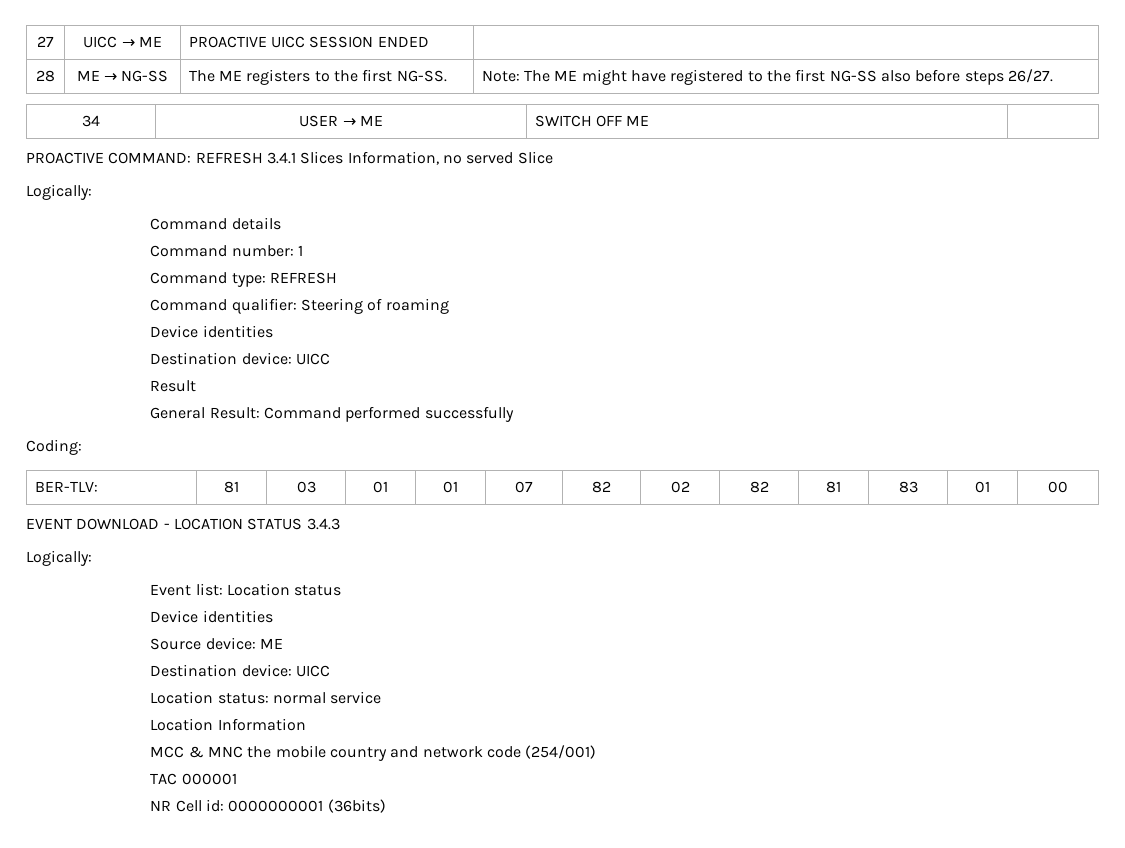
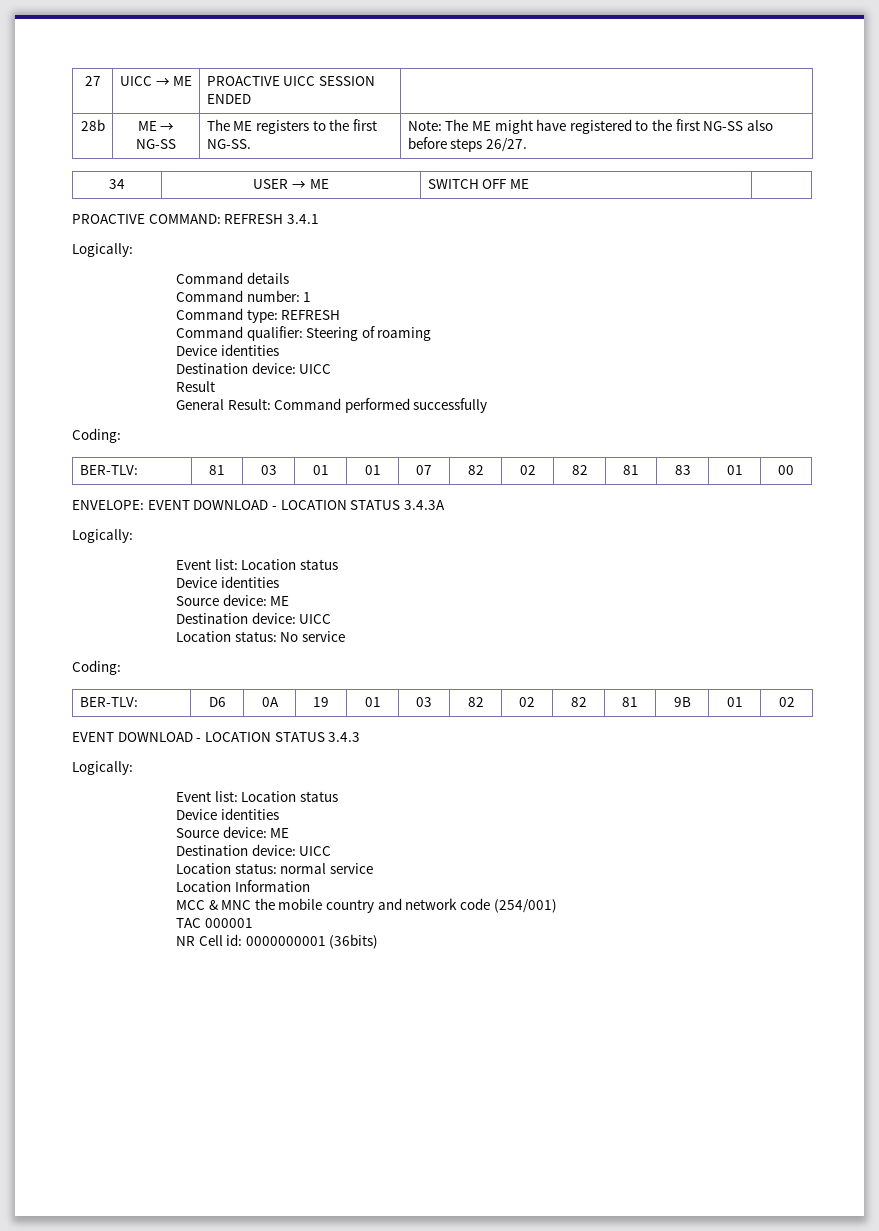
[36,70,55,82] 28 -> [80,119,105,131] 28b
[300,151,553,165] Slices Information, no served Slice -> (319, 219) none
(1068, 487) none -> [72,500,445,510] [72,529,133,543] [175,559,338,570] [175,576,279,588] [175,594,290,606] [175,612,332,624] [175,631,345,642] [72,660,121,675] [79,697,138,707] [208,697,226,707] [261,697,279,707] [313,697,329,707] [364,697,381,707] [416,697,432,707] [467,697,484,707] [519,697,535,707] [570,697,587,707] [622,697,638,707] [673,697,691,707] [726,697,743,707] [778,697,795,707] // ENVELOPE: EVENT DOWNLOAD - LOCATION STATUS 3.4.3A // Logically: // Event list: Location status // Device identities // Source device: ME // Destination device: UICC // Location status: No service // Coding: // BER-TLV: | D6 | 0A | 19 | 01 | 03 | 82 | 02 | 82 | 81 | 9B | 01 | 02

